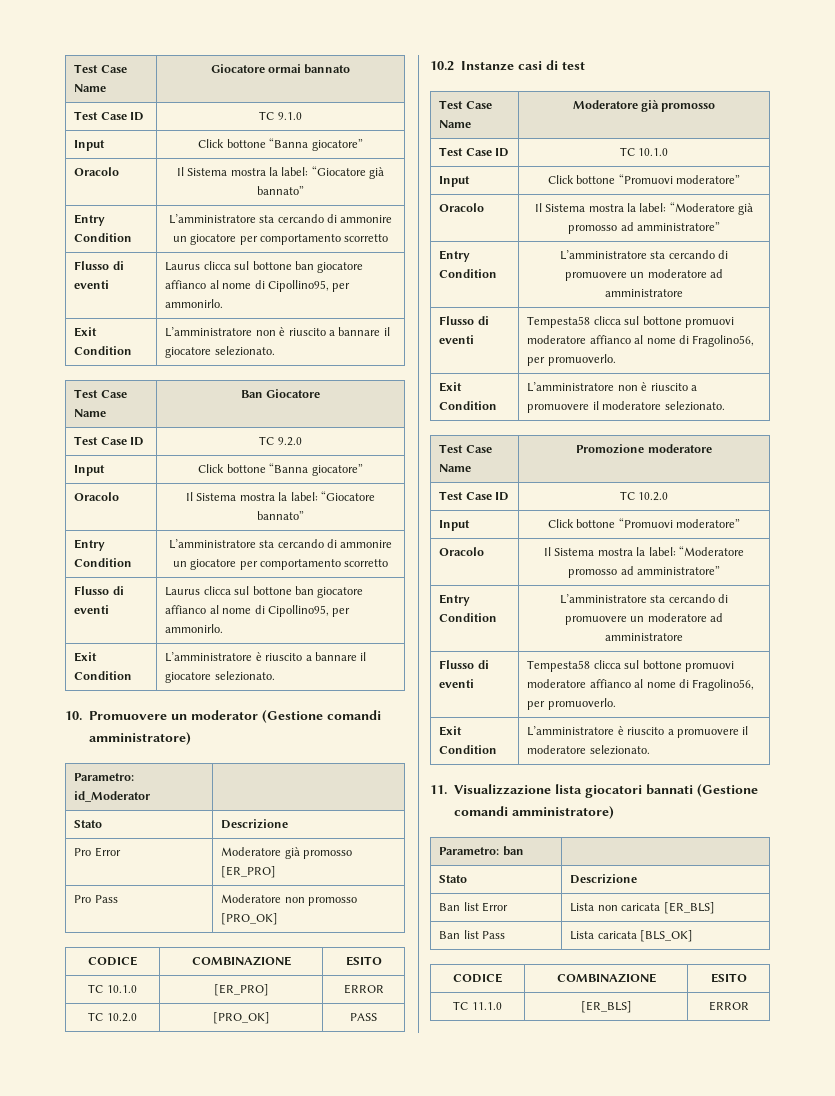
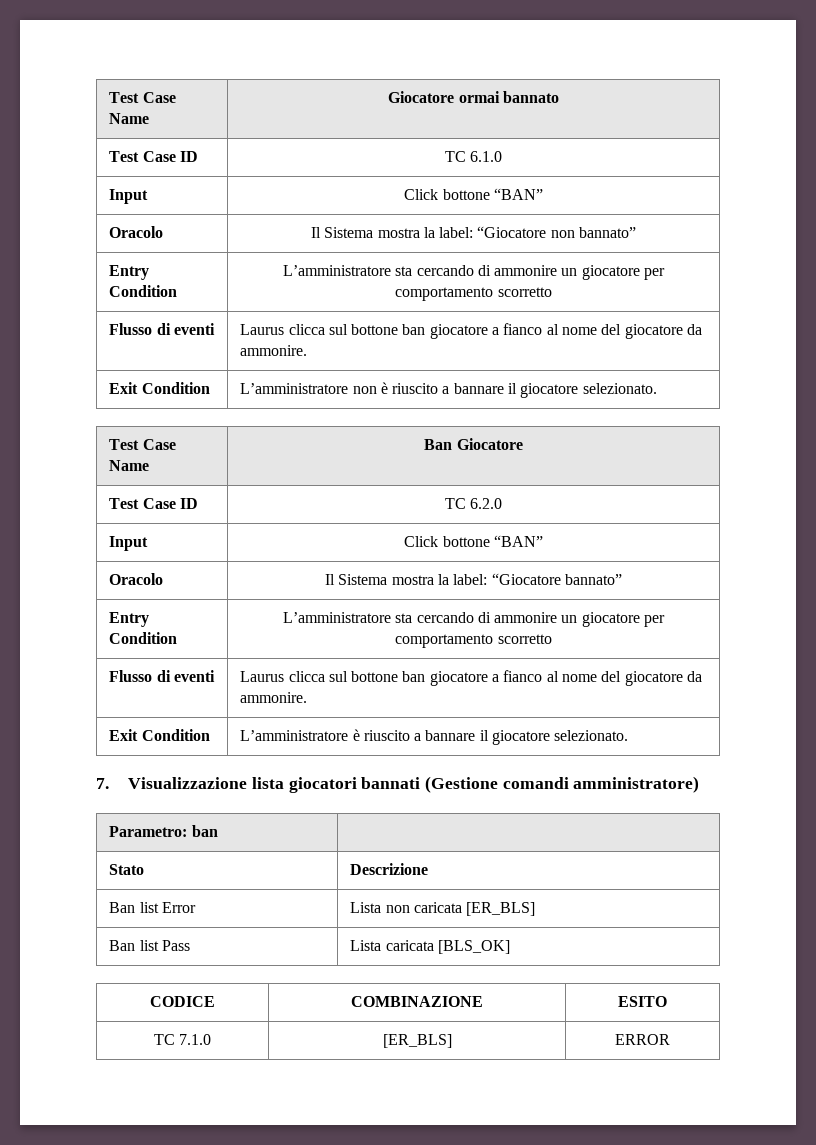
[277,112,302,120] [74,140,106,151] [198,138,363,151] [74,167,120,176] [176,166,385,179] 9.1.0 // Input | Click bottone “Banna giocatore” // Oracolo | Il Sistema mostra la label: “Giocatore già -> [470,151,503,162] [109,189,149,204] [404,188,543,200] [109,226,164,238] [310,226,575,238] 6.1.0 // Input | Click bottone “BAN” // Oracolo | Il Sistema mostra la label: “Giocatore non
[165,280,351,292] [165,299,224,308] affianco al nome di Cipollino95, per ammonirlo. -> [492,323,703,339] [240,345,308,356] a fianco al nome del giocatore da ammonire.
[277,437,302,446] [74,465,106,476] [198,463,363,476] 9.2.0 // Input | Click bottone “Banna giocatore” -> [470,498,503,509] [109,536,149,551] [404,535,543,547] 6.2.0 // Input | Click bottone “BAN”
[165,605,351,617] [165,624,224,633] affianco al nome di Cipollino95, per ammonirlo. -> [492,670,703,686] [240,692,308,703] a fianco al nome del giocatore da ammonire.
[65,710,381,723] [89,732,191,745] [74,773,135,781] [74,791,151,802] [74,820,103,828] [221,819,289,829] [74,847,121,857] [221,847,353,859] [221,866,277,878] [74,895,118,903] [221,894,358,906] [221,913,279,925] [88,956,137,966] [191,956,291,966] [345,956,382,966] [88,984,137,993] [213,984,269,996] [343,984,384,994] [88,1012,137,1022] [212,1012,270,1024] [349,1013,377,1021] [430,60,585,71] [439,100,492,109] [439,120,472,128] [572,100,716,112] [439,147,510,157] [619,147,669,156] [439,176,471,187] [547,174,741,184] [439,203,485,212] [534,202,754,215] [568,222,720,234] [439,250,471,262] [439,269,498,278] [559,250,729,260] [564,269,724,281] [605,289,683,297] [439,316,489,325] [439,335,475,344] [527,316,734,328] [527,335,755,347] [527,354,616,366] [439,382,463,392] [439,401,498,410] [527,382,697,392] [527,401,725,413] [439,444,492,453] [439,464,472,472] [576,444,712,454] [439,491,510,501] [619,491,669,501] [439,520,471,531] [547,518,741,528] [439,547,485,556] [544,546,744,556] [568,566,720,578] [439,594,471,606] [439,613,498,622] [559,594,729,604] [564,613,724,625] [605,633,683,641] [439,660,489,669] [439,679,475,688] [527,660,734,672] [527,679,755,691] [527,698,616,710] [439,726,463,736] [439,745,498,754] [527,726,749,738] [527,745,650,755] [430,785,447,794] 10. Promuovere un moderator (Gestione comandi amministratore) // Parametro: id_Moderator | // Stato | Descrizione // Pro Error | Moderatore già promosso [ER_PRO] // Pro Pass | Moderatore non promosso [PRO_OK] // CODICE | COMBINAZIONE | ESITO // TC 10.1.0 | [ER_PRO] | ERROR // TC 10.2.0 | [PRO_OK] | PASS // 10.2 Instanze casi di test // Test Case Name | Moderatore già promosso // Test Case ID | TC 10.1.0 // Input | Click bottone “Promuovi moderatore” // Oracolo | Il Sistema mostra la label: “Moderatore già promosso ad amministratore” // Entry Condition | L’amministratore sta cercando di promuovere un moderatore ad amministratore // Flusso di eventi | Tempesta58 clicca sul bottone promuovi moderatore affianco al nome di Fragolino56, per promuoverlo. // Exit Condition | L’amministratore non è riuscito a promuovere il moderatore selezionato. // Test Case Name | Promozione moderatore // Test Case ID | TC 10.2.0 // Input | Click bottone “Promuovi moderatore” // Oracolo | Il Sistema mostra la label: “Moderatore promosso ad amministratore” // Entry Condition | L’amministratore sta cercando di promuovere un moderatore ad amministratore // Flusso di eventi | Tempesta58 clicca sul bottone promuovi moderatore affianco al nome di Fragolino56, per promuoverlo. // Exit Condition | L’amministratore è riuscito a promuovere il moderatore selezionato. // 11. -> [96,778,109,789] 7.
[471,1002,502,1010] 11.1.0 -> [179,1034,212,1045] 7.1.0

